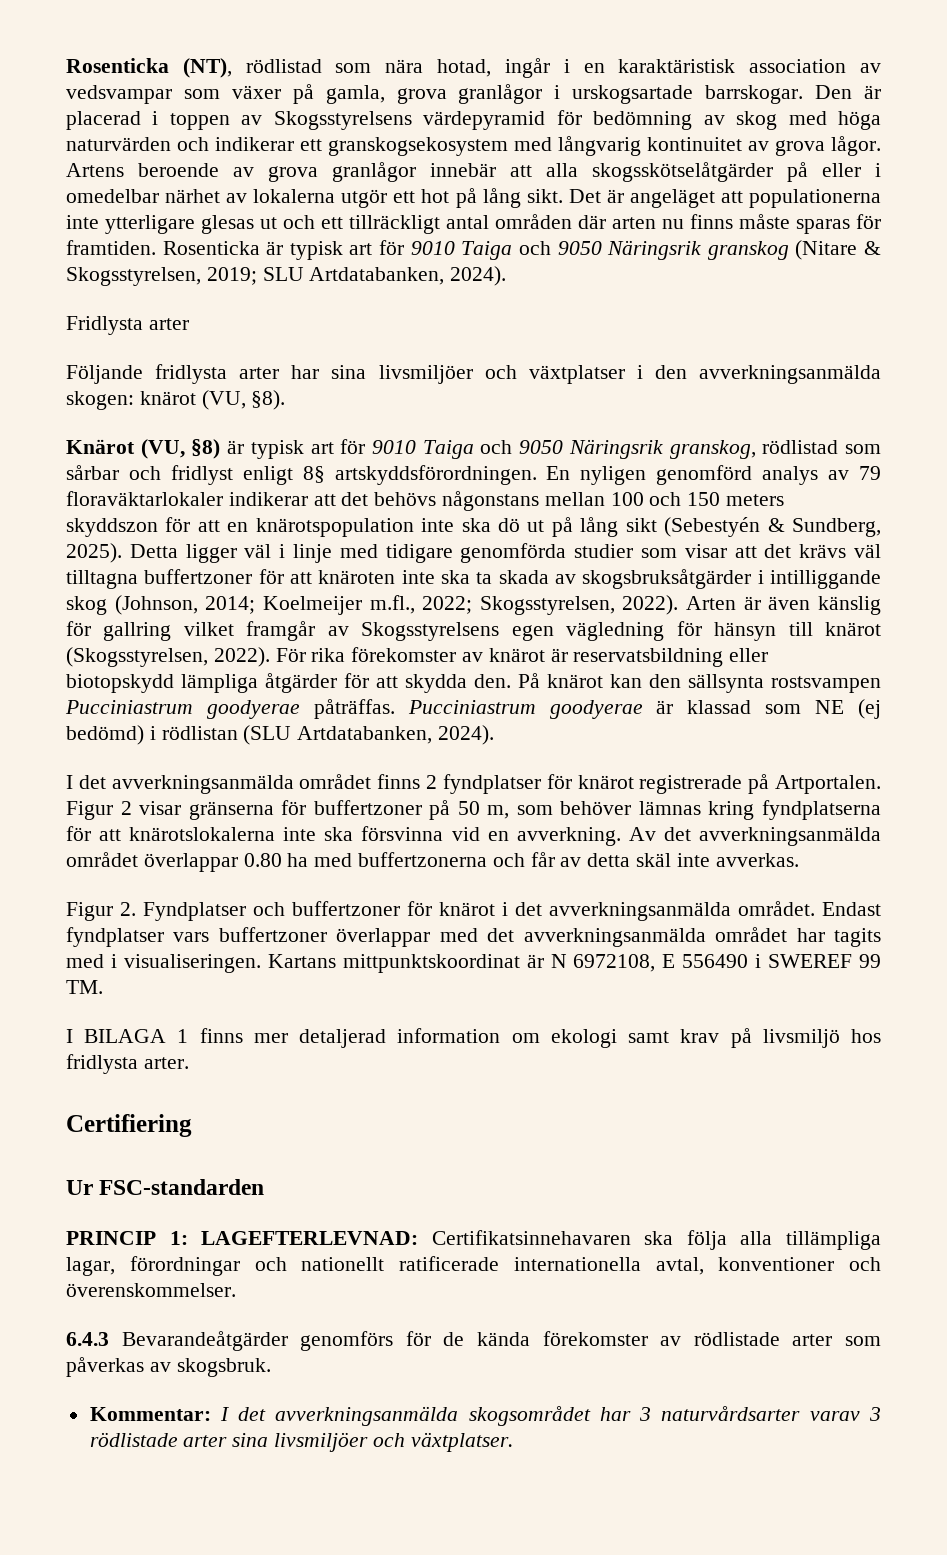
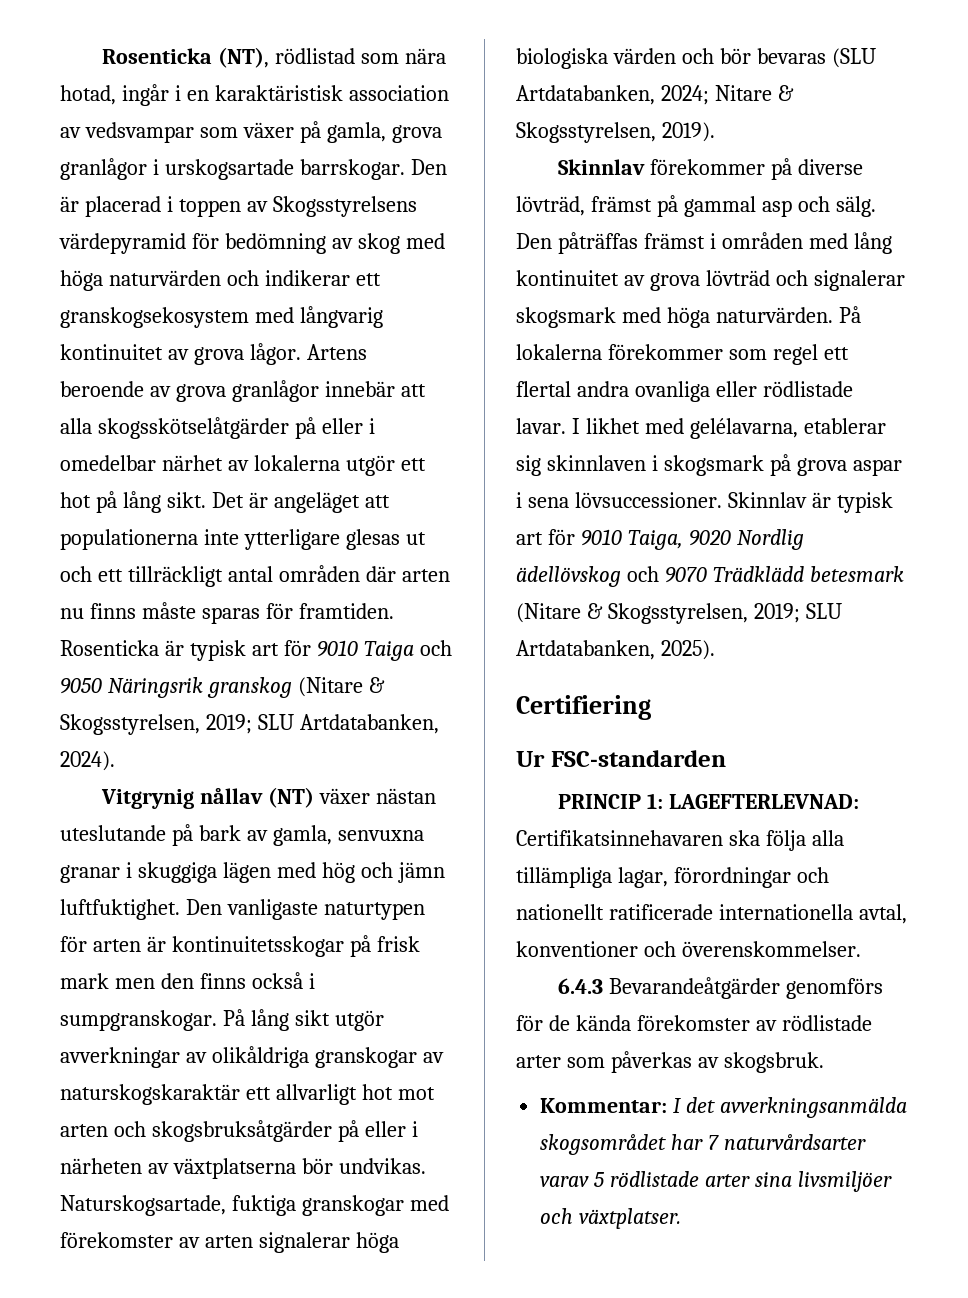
[66,316,189,335] [66,364,882,384] [66,390,286,410] [66,439,881,459] [66,465,881,485] [66,491,785,511] [66,517,882,537] [66,543,881,563] [66,569,881,589] [66,595,881,615] [66,621,882,641] [66,647,769,667] [66,673,881,693] [65,699,882,719] [66,725,495,745] [66,774,882,794] [66,800,882,820] [66,826,881,846] [66,852,799,872] [66,901,881,921] [66,927,882,947] [66,954,881,973] [66,980,103,994] [66,1028,882,1048] [66,1054,189,1074] Fridlysta arter // Följande fridlysta arter har sina livsmiljöer och växtplatser i den avverkningsanmälda skogen: knärot (VU, §8). // Knärot (VU, §8) är typisk art för 9010 Taiga och 9050 Näringsrik granskog, rödlistad som sårbar och fridlyst enligt 8§ artskyddsförordningen. En nyligen genomförd analys av 79 floraväktarlokaler indikerar att det behövs någonstans mellan 100 och 150 meters skyddszon för att en knärotspopulation inte ska dö ut på lång sikt (Sebestyén & Sundberg, 2025). Detta ligger väl i linje med tidigare genomförda studier som visar att det krävs väl tilltagna buffertzoner för att knäroten inte ska ta skada av skogsbruksåtgärder i intilliggande skog (Johnson, 2014; Koelmeijer m.fl., 2022; Skogsstyrelsen, 2022). Arten är även känslig för gallring vilket framgår av Skogsstyrelsens egen vägledning för hänsyn till knärot (Skogsstyrelsen, 2022). För rika förekomster av knärot är reservatsbildning eller biotopskydd lämpliga åtgärder för att skydda den. På knärot kan den sällsynta rostsvampen Pucciniastrum goodyerae påträffas. Pucciniastrum goodyerae är klassad som NE (ej bedömd) i rödlistan (SLU Artdatabanken, 2024). // I det avverkningsanmälda området finns 2 fyndplatser för knärot registrerade på Artportalen. Figur 2 visar gränserna för buffertzoner på 50 m, som behöver lämnas kring fyndplatserna för att knärotslokalerna inte ska försvinna vid en avverkning. Av det avverkningsanmälda området överlappar 0.80 ha med buffertzonerna och får av detta skäl inte avverkas. // Figur 2. Fyndplatser och buffertzoner för knärot i det avverkningsanmälda området. Endast fyndplatser vars buffertzoner överlappar med det avverkningsanmälda området har tagits med i visualiseringen. Kartans mittpunktskoordinat är N 6972108, E 556490 i SWEREF 99 TM. // I BILAGA 1 finns mer detaljerad information om ekologi samt krav på livsmiljö hos fridlysta arter. -> [100,787,436,809] [60,824,424,846] [60,862,445,883] [60,899,425,920] [60,935,420,957] [60,972,315,989] [60,1009,384,1031] [60,1046,444,1068] [60,1084,435,1105] [60,1120,418,1142] [60,1158,426,1179] [60,1195,449,1216] [60,1232,399,1253] [516,48,876,69] [516,85,794,105] [516,122,715,143] [557,158,863,180] [516,195,876,217] [516,232,892,254] [516,270,905,291] [516,306,861,328] [516,344,849,365] [516,381,853,402] [516,418,886,439] [516,454,902,476] [516,492,893,513] [516,529,804,550] [516,566,904,587] [516,603,842,624] [516,640,715,660] Vitgrynig nållav (NT) växer nästan uteslutande på bark av gamla, senvuxna granar i skuggiga lägen med hög och jämn luftfuktighet. Den vanligaste naturtypen för arten är kontinuitetsskogar på frisk mark men den finns också i sumpgranskogar. På lång sikt utgör avverkningar av olikåldriga granskogar av naturskogskaraktär ett allvarligt hot mot arten och skogsbruksåtgärder på eller i närheten av växtplatserna bör undvikas. Naturskogsartade, fuktiga granskogar med förekomster av arten signalerar höga biologiska värden och bör bevaras (SLU Artdatabanken, 2024; Nitare & Skogsstyrelsen, 2019). // Skinnlav förekommer på diverse lövträd, främst på gammal asp och sälg. Den påträffas främst i områden med lång kontinuitet av grova lövträd och signalerar skogsmark med höga naturvärden. På lokalerna förekommer som regel ett flertal andra ovanliga eller rödlistade lavar. I likhet med gelélavarna, etablerar sig skinnlaven i skogsmark på grova aspar i sena lövsuccessioner. Skinnlav är typisk art för 9010 Taiga, 9020 Nordlig ädellövskog och 9070 Trädklädd betesmark (Nitare & Skogsstyrelsen, 2019; SLU Artdatabanken, 2025).
[639,1407,652,1421] 3 -> [708,1135,720,1150] 7
[868,1407,881,1421] 3 -> [594,1172,606,1187] 5

